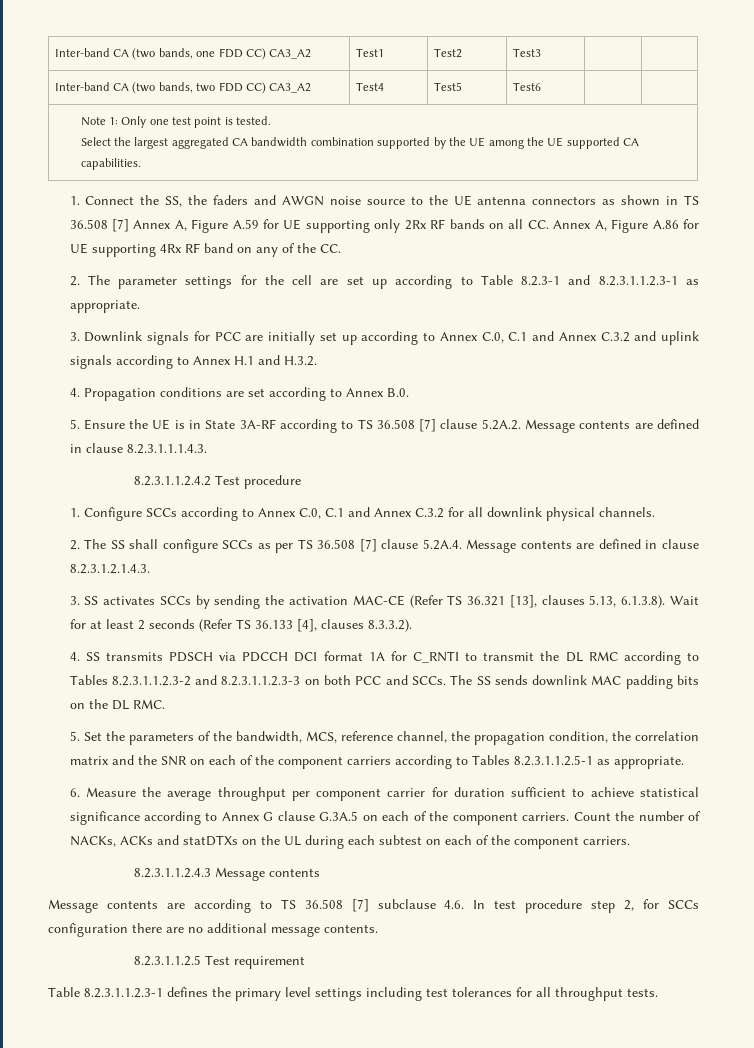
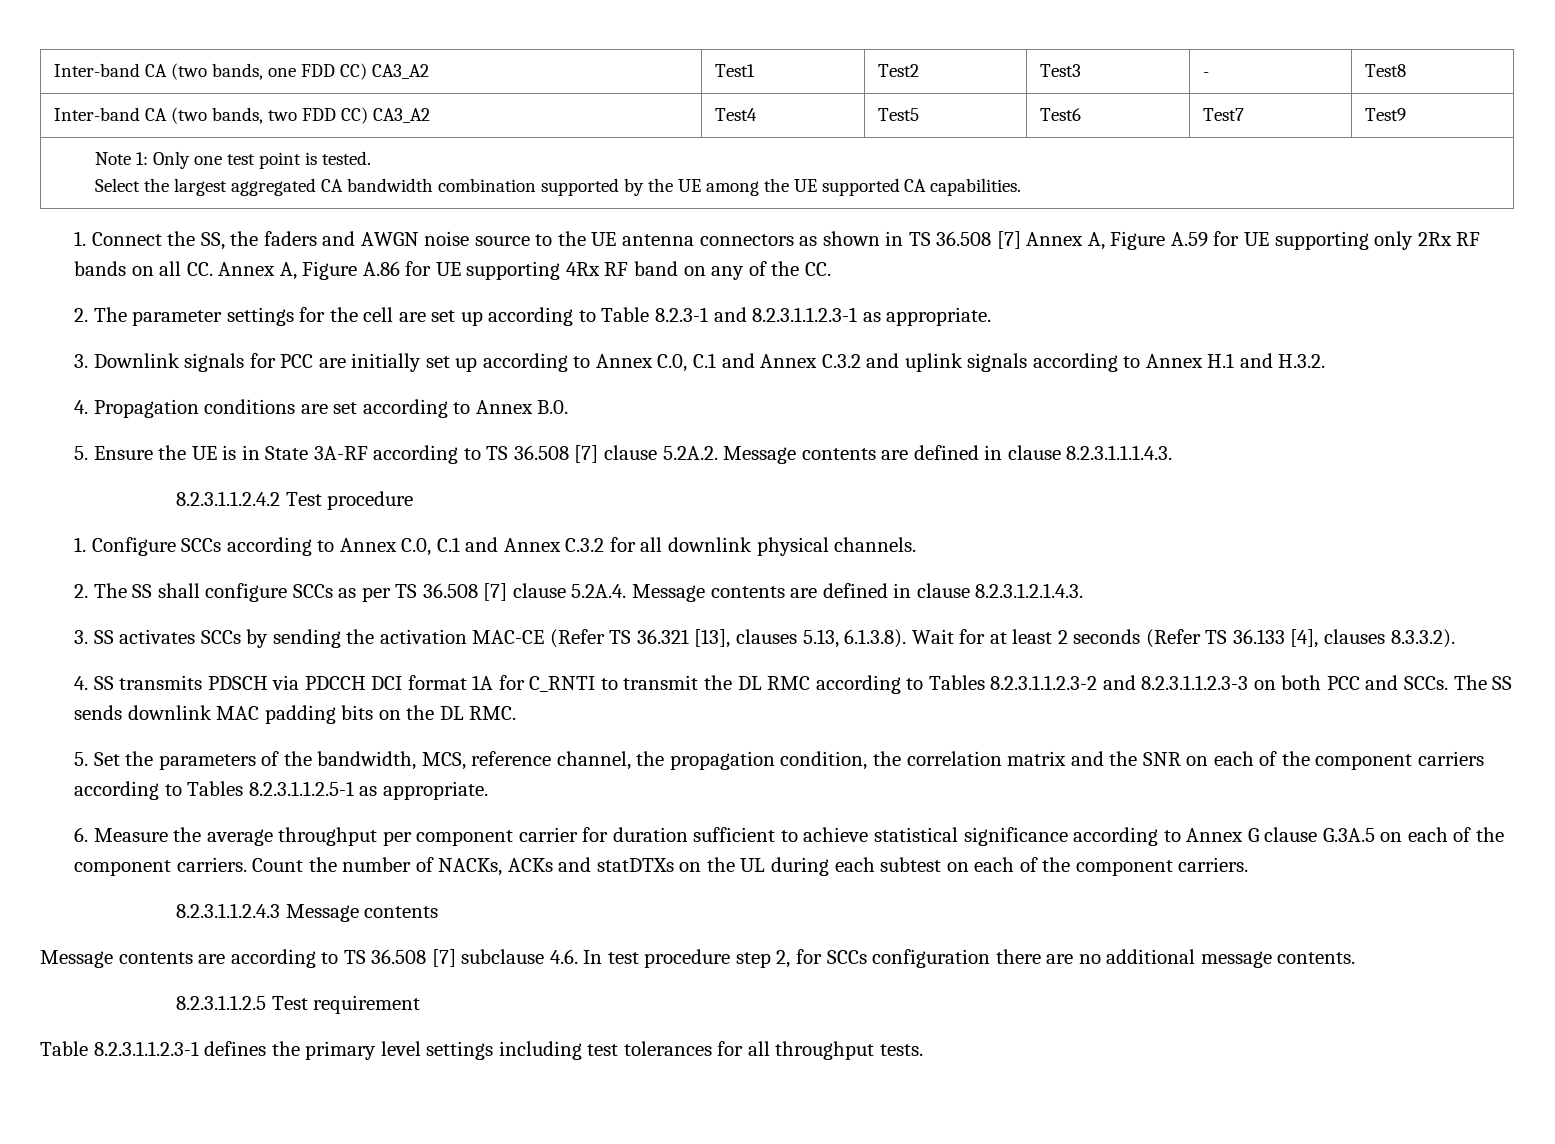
(541, 52) | -> [1202,72,1209,77] [1364,64,1406,77] - | Test8
(541, 86) | -> [1202,108,1244,121] [1364,108,1406,121] Test7 | Test9

